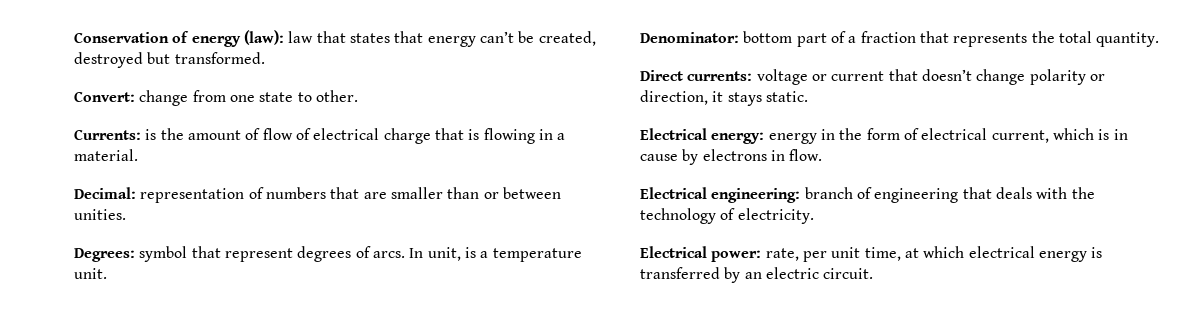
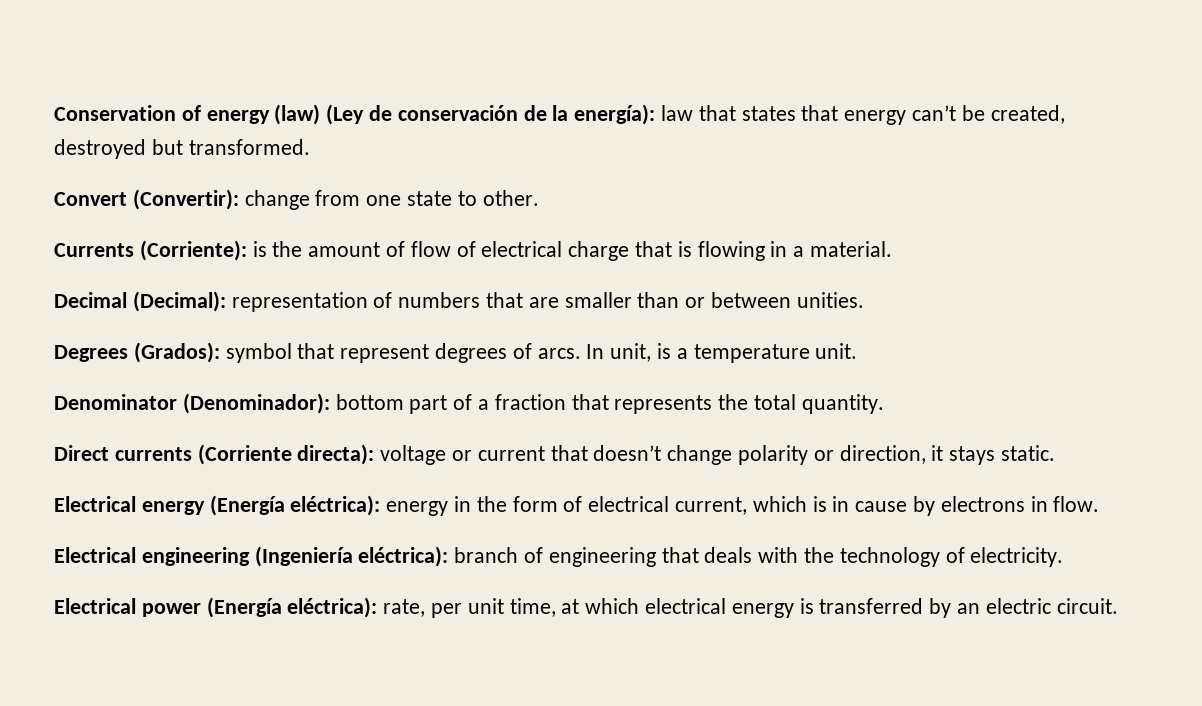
[243,30,284,45] (law): -> [274,104,656,125] (law) (Ley de conservación de la energía):
[74,91,135,102] Convert: -> [54,189,239,210] Convert (Convertir):
[74,129,141,140] Currents: -> [54,240,247,261] Currents (Corriente):
[74,187,136,199] Decimal: -> [54,291,226,312] Decimal (Decimal):
[74,248,135,262] Degrees: -> [54,342,220,363] Degrees (Grados):
[640,32,739,43] Denominator: -> [54,393,330,414] Denominator (Denominador):
[687,71,753,81] currents: -> [114,444,375,465] currents (Corriente directa):
[711,132,765,144] energy: -> [141,495,381,516] energy (Energía eléctrica):
[711,188,801,203] engineering: -> [141,546,449,567] engineering (Ingeniería eléctrica):
[711,250,762,262] power: -> [141,597,378,618] power (Energía eléctrica):

